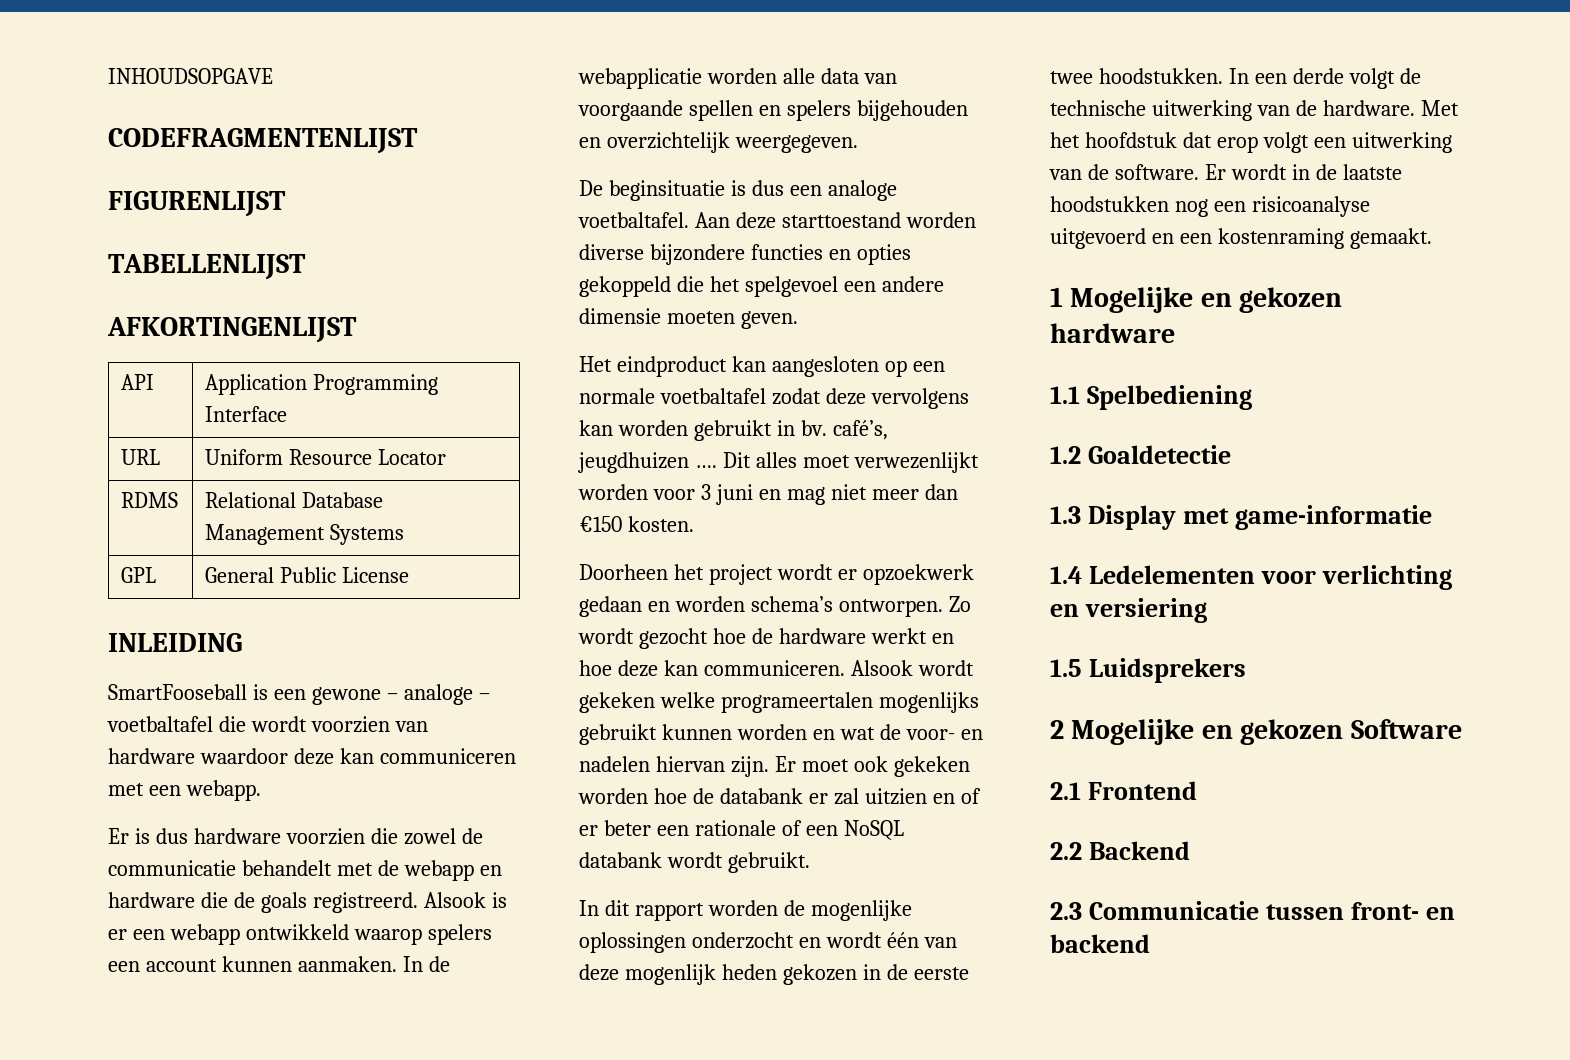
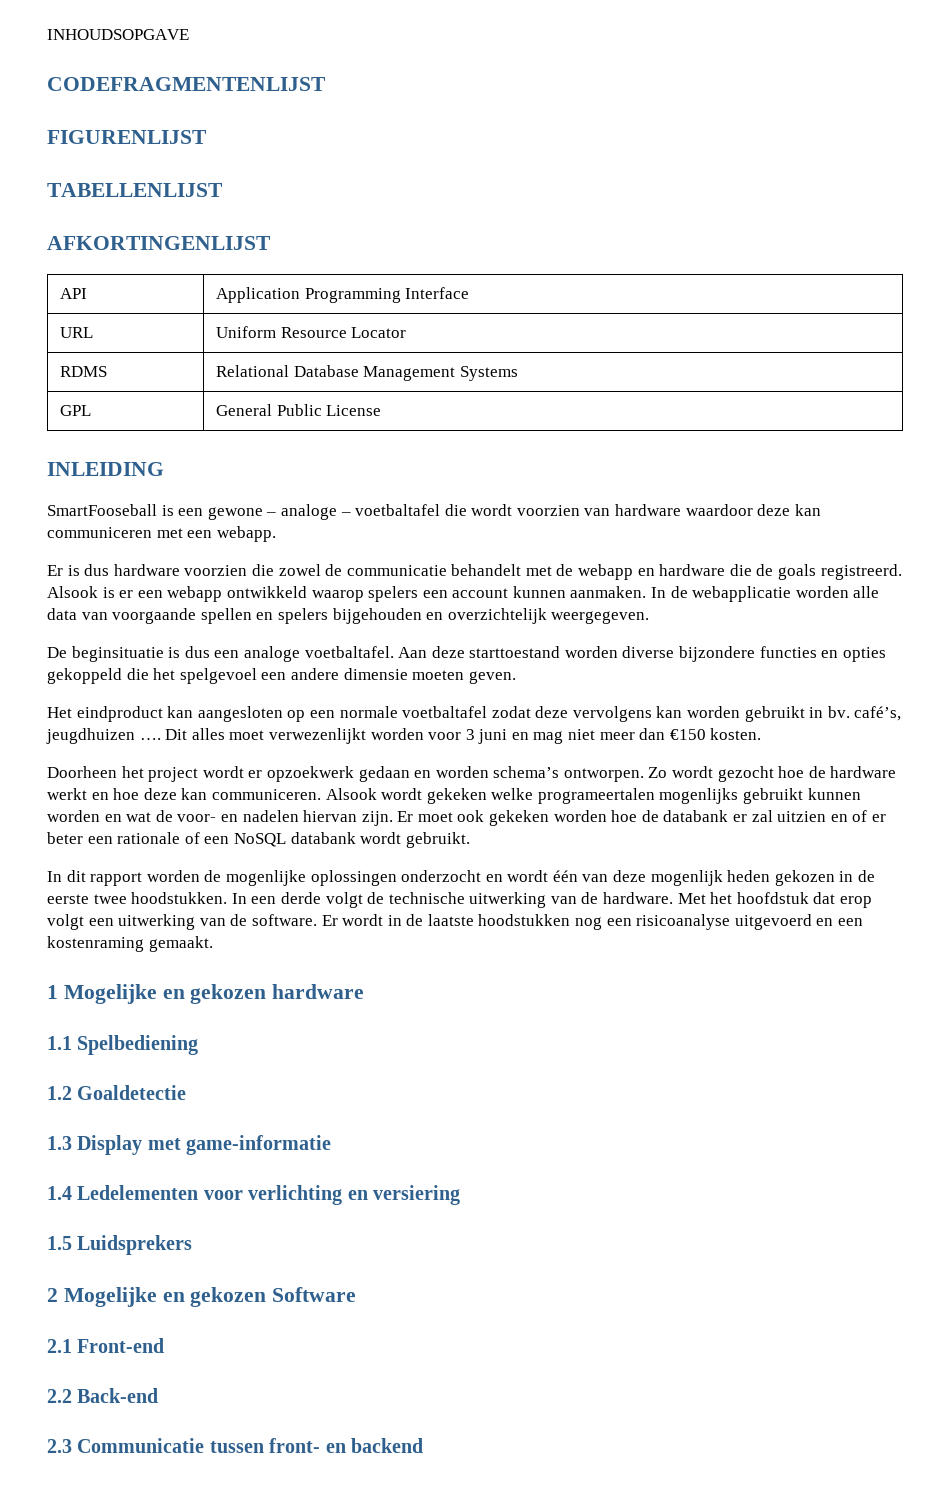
[1087,781,1197,800] Frontend -> [77,1338,165,1353] Front-end
[1088,841,1190,860] Backend -> [77,1388,159,1403] Back-end

